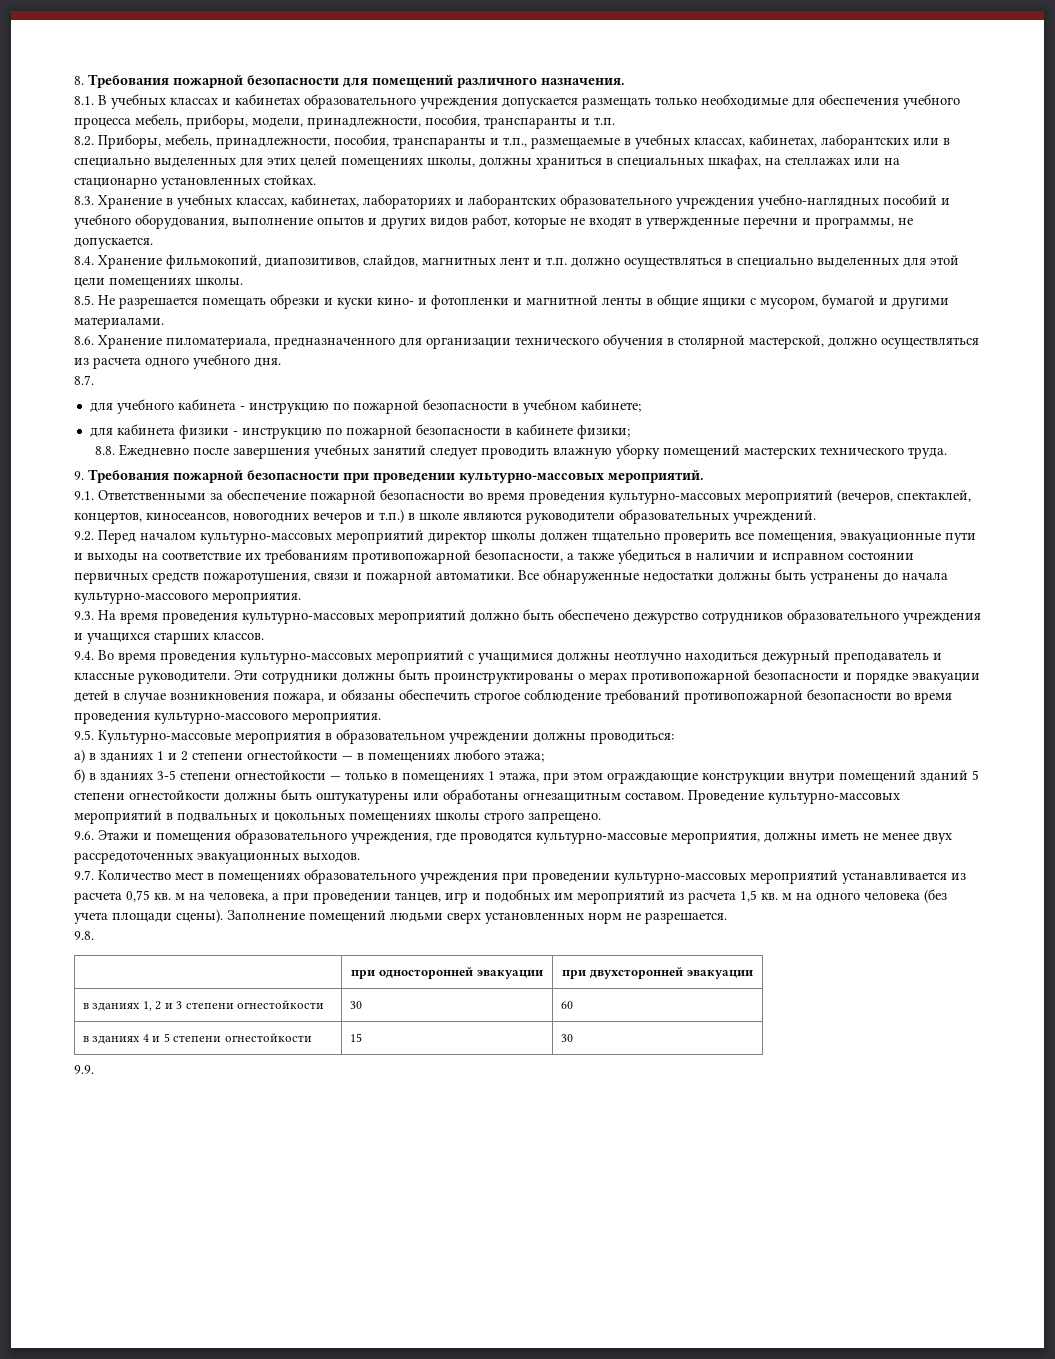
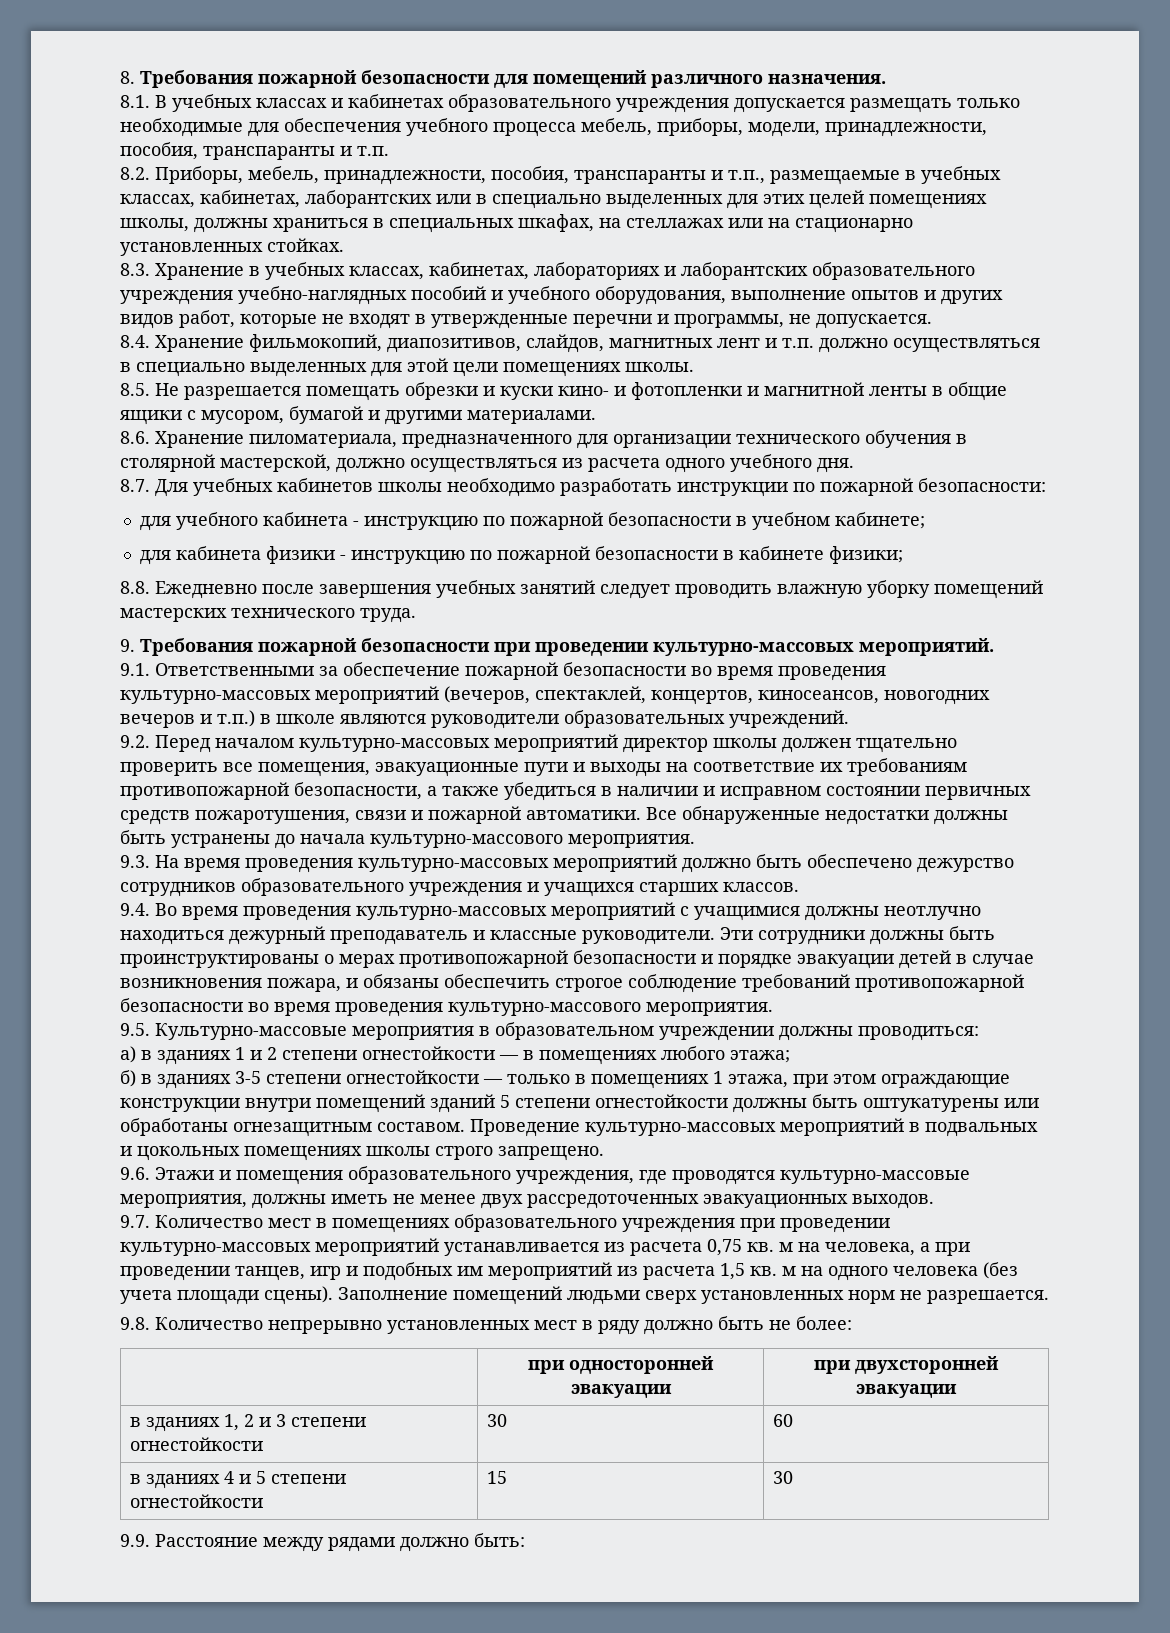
(94, 380) none -> [155,478,1046,497] Для учебных кабинетов школы необходимо разработать инструкции по пожарной безопасности:
(94, 935) none -> [155,1316,852,1335] Количество непрерывно установленных мест в ряду должно быть не более:
(94, 1069) none -> [155,1533,525,1552] Расстояние между рядами должно быть:

